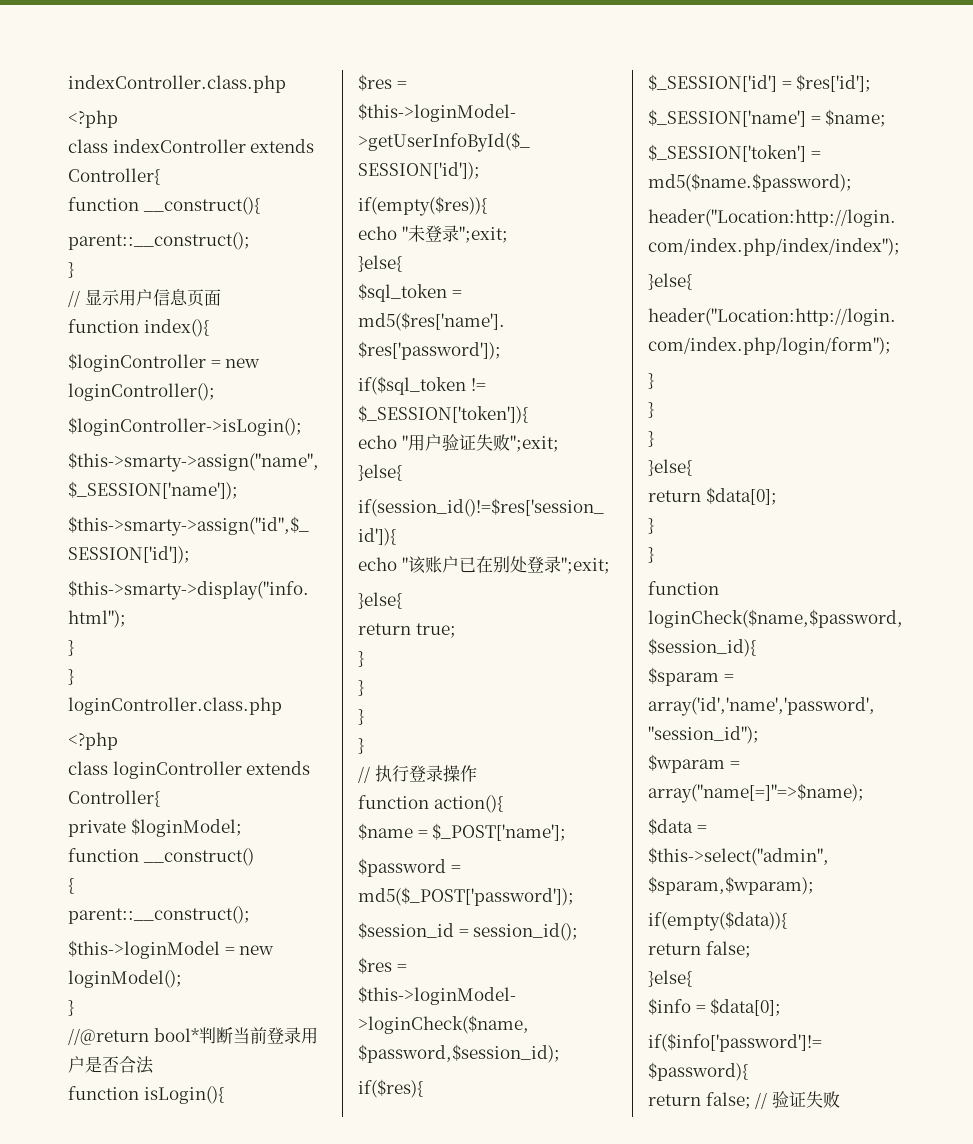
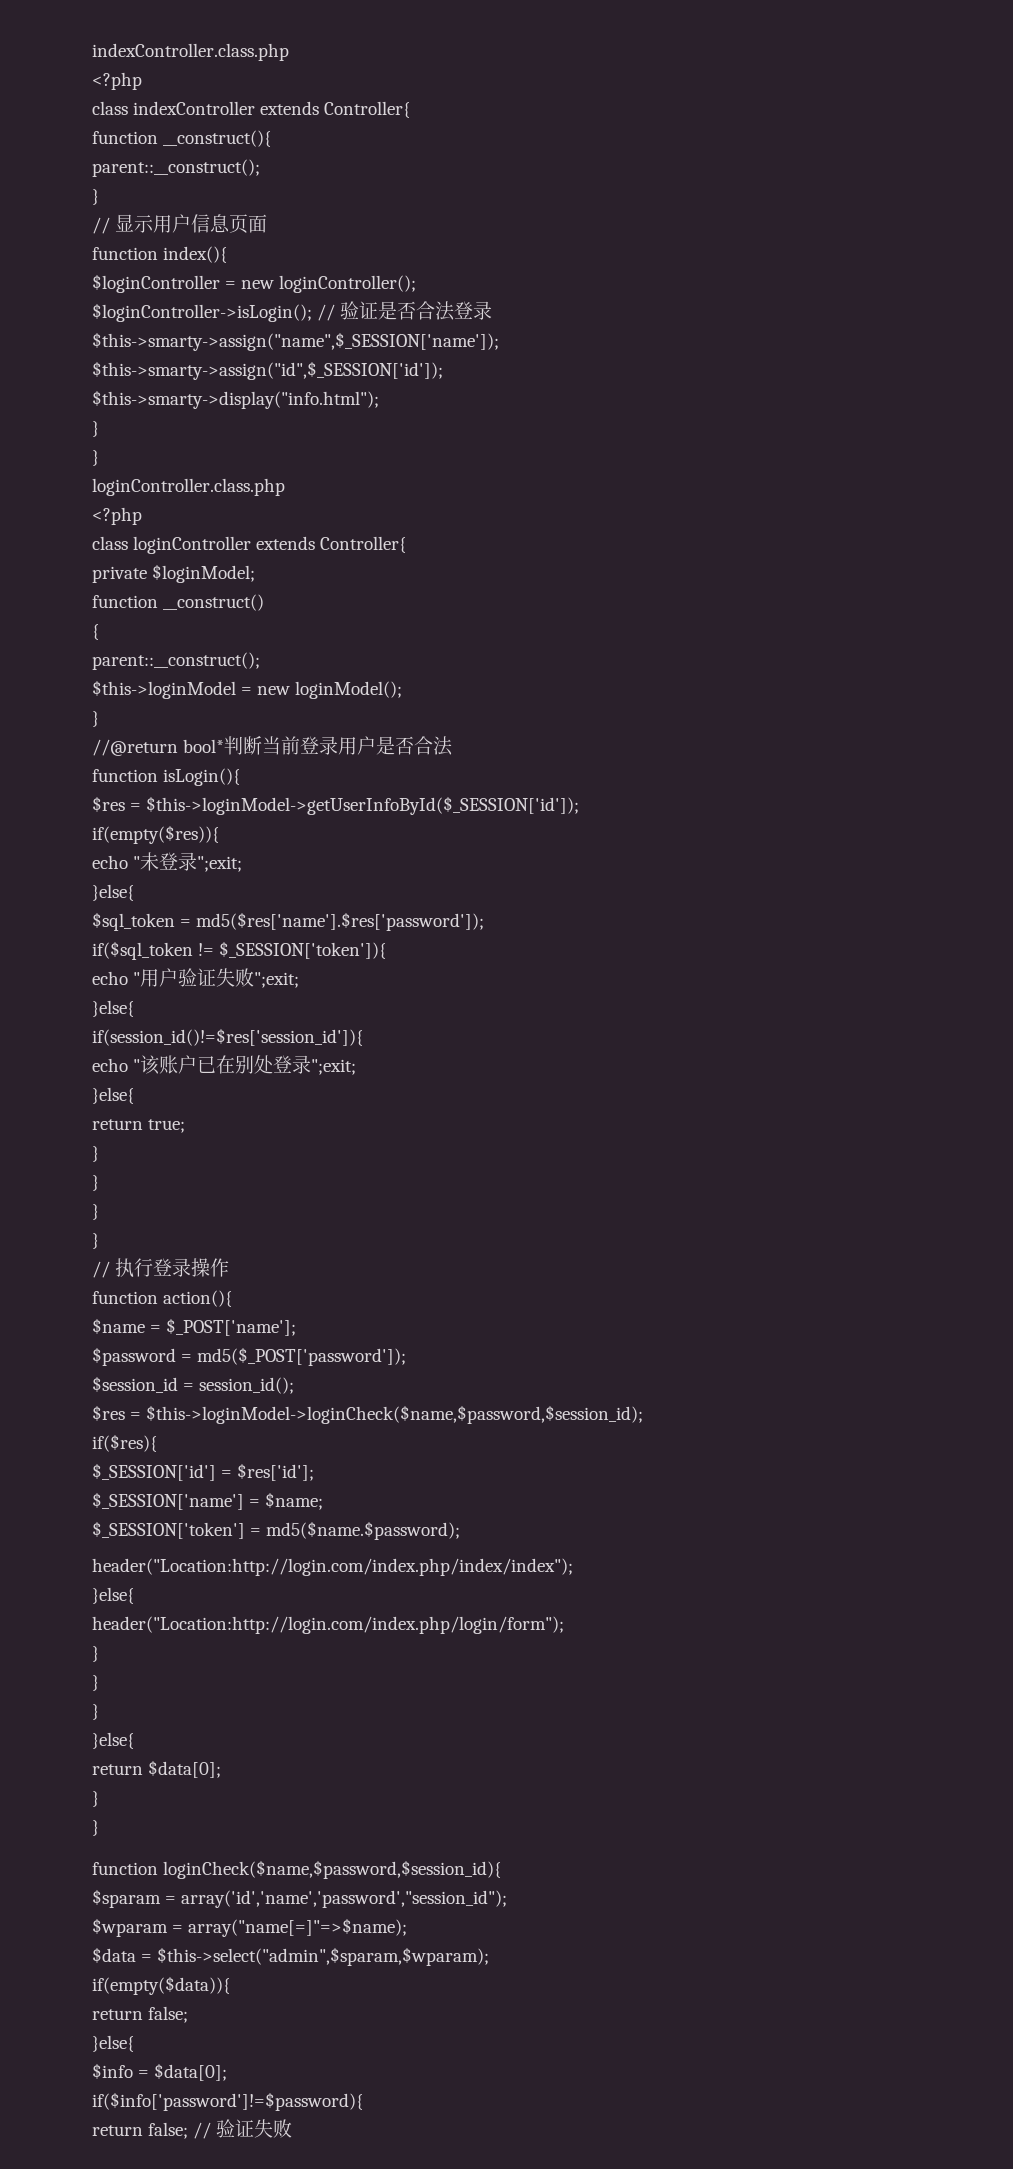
(302, 426) none -> [317,301,493,321] // 验证是否合法登录

